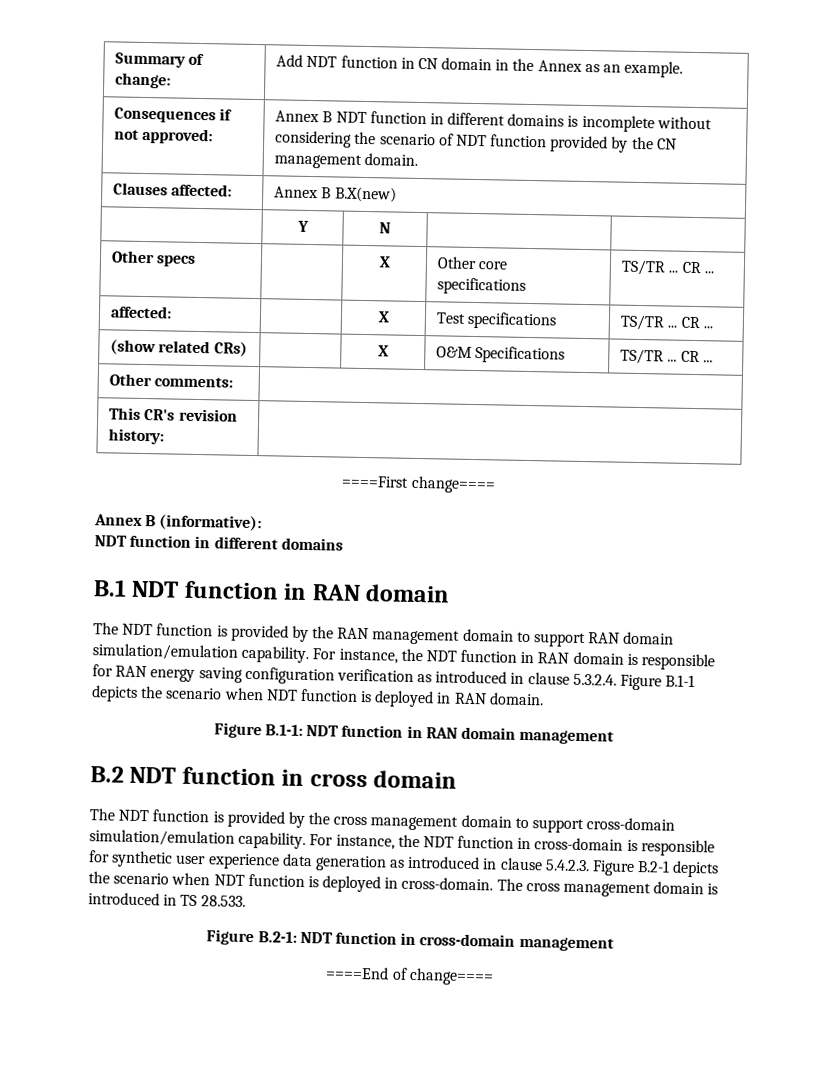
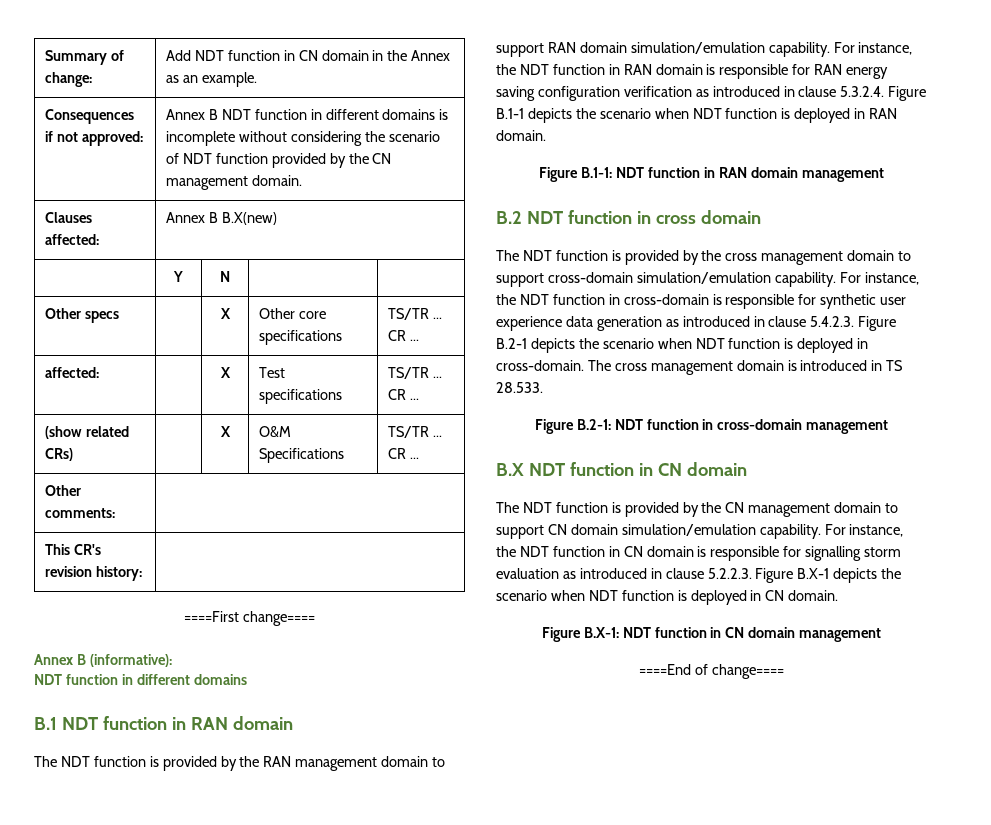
(614, 944) none -> [496,462,747,476] [496,502,899,517] [496,524,904,539] [496,546,902,561] [496,568,902,583] [496,590,839,605] [541,627,882,642] // B.X NDT function in CN domain // The NDT function is provided by the CN management domain to support CN domain simulation/emulation capability. For instance, the NDT function in CN domain is responsible for signalling storm evaluation as introduced in clause 5.2.2.3. Figure B.X-1 depicts the scenario when NDT function is deployed in CN domain. // Figure B.X-1: NDT function in CN domain management

